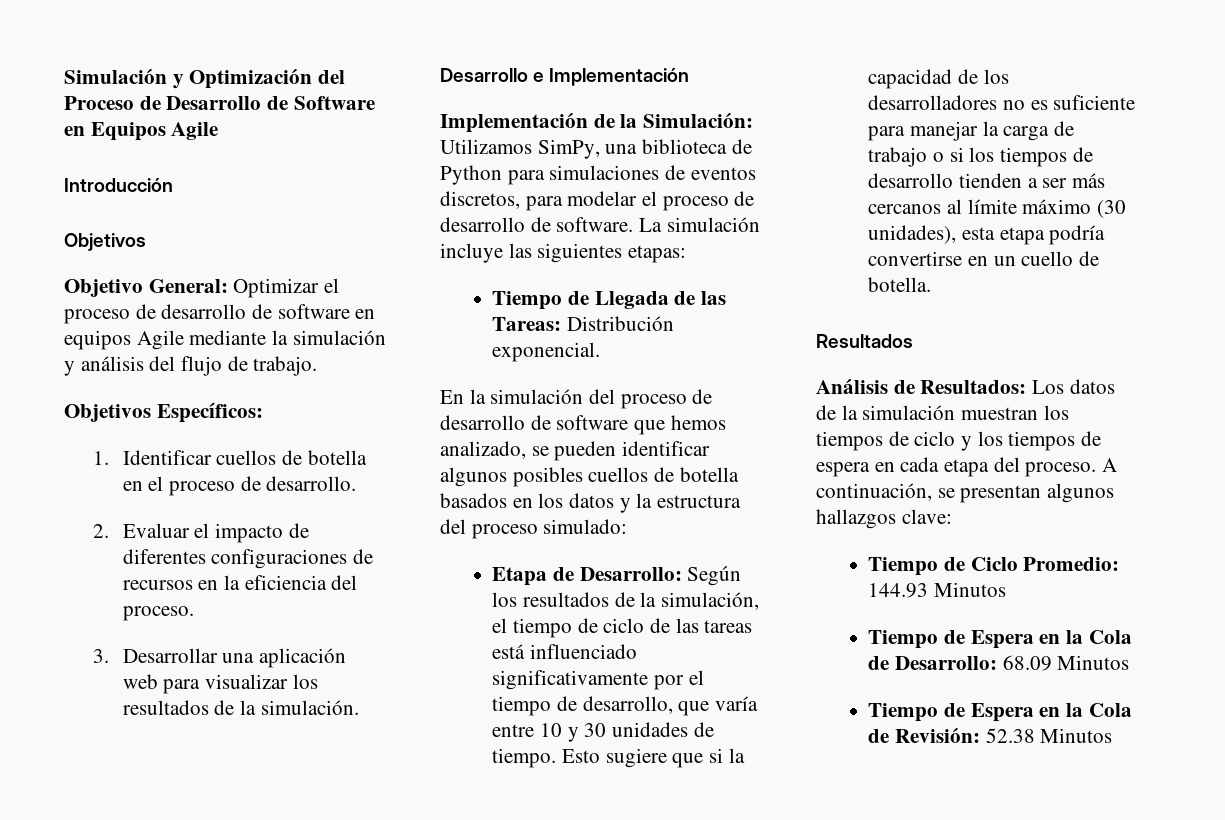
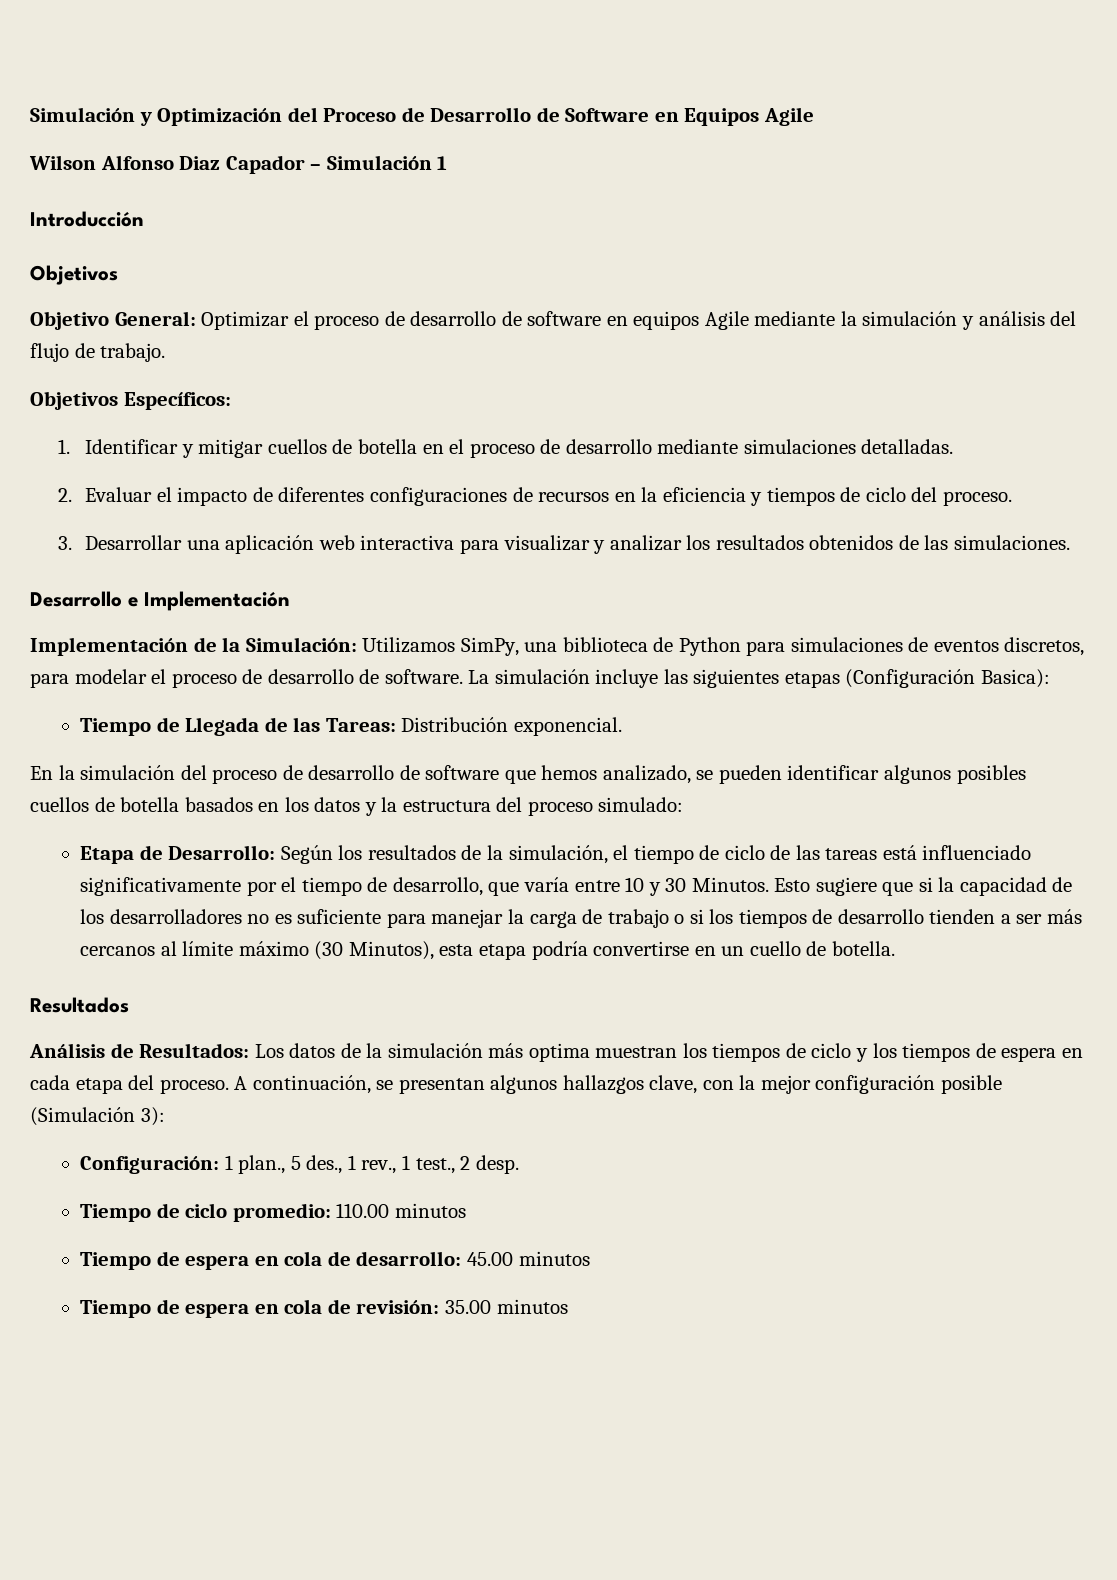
(219, 131) none -> [29,155,448,174] // Wilson Alfonso Diaz Capador – Simulación 1
(212, 457) none -> [181,439,264,458] y mitigar
[266,476,357,491] desarrollo. -> [565,439,954,454] desarrollo mediante simulaciones detalladas.
(327, 582) none -> [750,487,906,506] y tiempos de ciclo
(158, 681) none -> [360,535,455,550] interactiva
[292,674,318,689] [122,700,359,715] los resultados de la simulación. -> [593,535,1070,554] y analizar los resultados obtenidos de las simulaciones.
[628,245,687,263] etapas: -> [784,669,1051,688] etapas (Configuración Basica):
[612,722,714,737] [492,748,557,768] unidades de tiempo. -> [691,877,769,892] Minutos.
[868,225,957,244] unidades), -> [348,941,434,960] Minutos),
(956, 412) none -> [488,1043,590,1062] más optima
[901,509,952,524] [868,557,1120,576] [868,582,1007,598] [868,630,1132,649] [868,655,1130,671] [868,703,1132,722] [868,727,1113,743] clave: // Tiempo de Ciclo Promedio: 144.93 Minutos // Tiempo de Espera en la Cola de Desarrollo: 68.09 Minutos // Tiempo de Espera en la Cola de Revisión: 52.38 Minutos -> [649,1075,1003,1094] [30,1107,165,1126] [80,1155,519,1174] [80,1203,466,1222] [80,1251,590,1270] [80,1299,568,1318] clave, con la mejor configuración posible (Simulación 3): // Configuración: 1 plan., 5 des., 1 rev., 1 test., 2 desp. // Tiempo de ciclo promedio: 110.00 minutos // Tiempo de espera en cola de desarrollo: 45.00 minutos // Tiempo de espera en cola de revisión: 35.00 minutos

